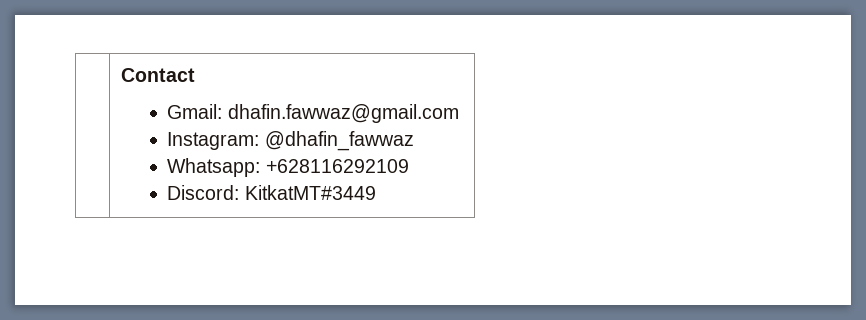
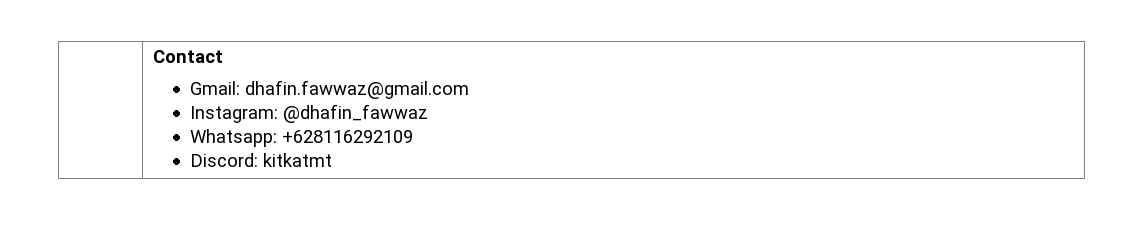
[244,185,376,200] KitkatMT#3449 -> [262,153,332,167] kitkatmt

